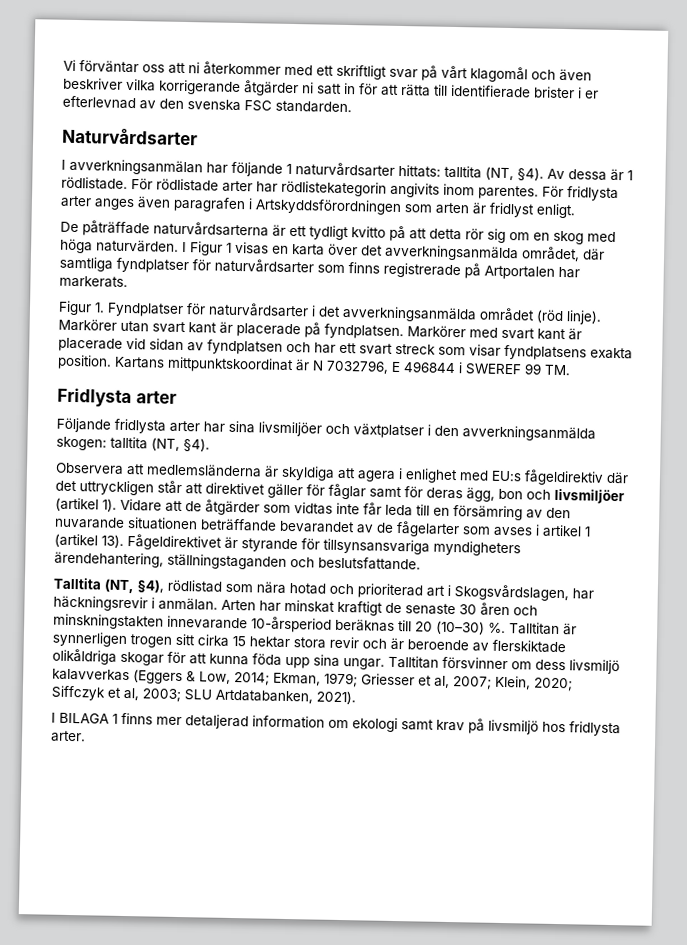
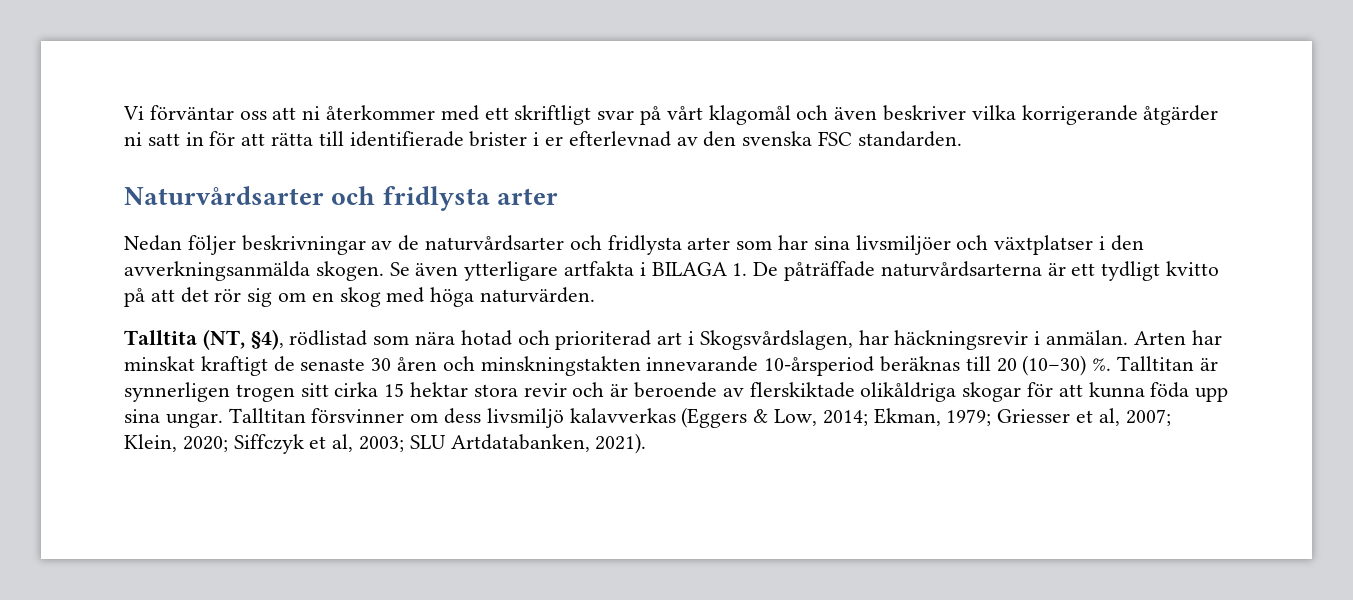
[61,158,633,182] [61,176,619,202] [60,195,576,219] // I avverkningsanmälan har följande 1 naturvårdsarter hittats: talltita (NT, §4). Av dessa är 1 rödlistade. För rödlistade arter har rödlistekategorin angivits inom parentes. För fridlysta arter anges även paragrafen i Artskyddsförordningen som arten är fridlyst enligt. // -> [331,186,558,211] [124,235,1144,255] [124,261,748,281] och fridlysta arter // Nedan följer beskrivningar av de naturvårdsarter och fridlysta arter som har sina livsmiljöer och växtplatser i den avverkningsanmälda skogen. Se även ytterligare artfakta i BILAGA 1.
[429,228,462,241] detta -> [180,287,209,303] det
[182,241,605,262] [59,256,580,280] [59,275,128,288] [58,300,602,325] [58,318,582,341] [58,337,633,361] [57,354,571,376] [57,387,177,408] [56,417,596,442] [56,436,210,452] [55,462,629,486] [55,480,625,505] [55,497,571,521] [54,516,591,538] [54,533,521,557] [54,551,421,571] I Figur 1 visas en karta över det avverkningsanmälda området, där samtliga fyndplatser för naturvårdsarter som finns registrerade på Artportalen har markerats. // Figur 1. Fyndplatser för naturvårdsarter i det avverkningsanmälda området (röd linje). Markörer utan svart kant är placerade på fyndplatsen. Markörer med svart kant är placerade vid sidan av fyndplatsen och har ett svart streck som visar fyndplatsens exakta position. Kartans mittpunktskoordinat är N 7032796, E 496844 i SWEREF 99 TM. // Fridlysta arter // Följande fridlysta arter har sina livsmiljöer och växtplatser i den avverkningsanmälda skogen: talltita (NT, §4). // Observera att medlemsländerna är skyldiga att agera i enlighet med EU:s fågeldirektiv där det uttryckligen står att direktivet gäller för fåglar samt för deras ägg, bon och livsmiljöer (artikel 1). Vidare att de åtgärder som vidtas inte får leda till en försämring av den nuvarande situationen beträffande bevarandet av de fågelarter som avses i artikel 1 (artikel 13). Fågeldirektivet är styrande för tillsynsansvariga myndigheters ärendehantering, ställningstaganden och beslutsfattande. -> (596, 295) none
[51,712,621,737] [50,730,86,743] // I BILAGA 1 finns mer detaljerad information om ekologi samt krav på livsmiljö hos fridlysta arter. -> (647, 443) none

